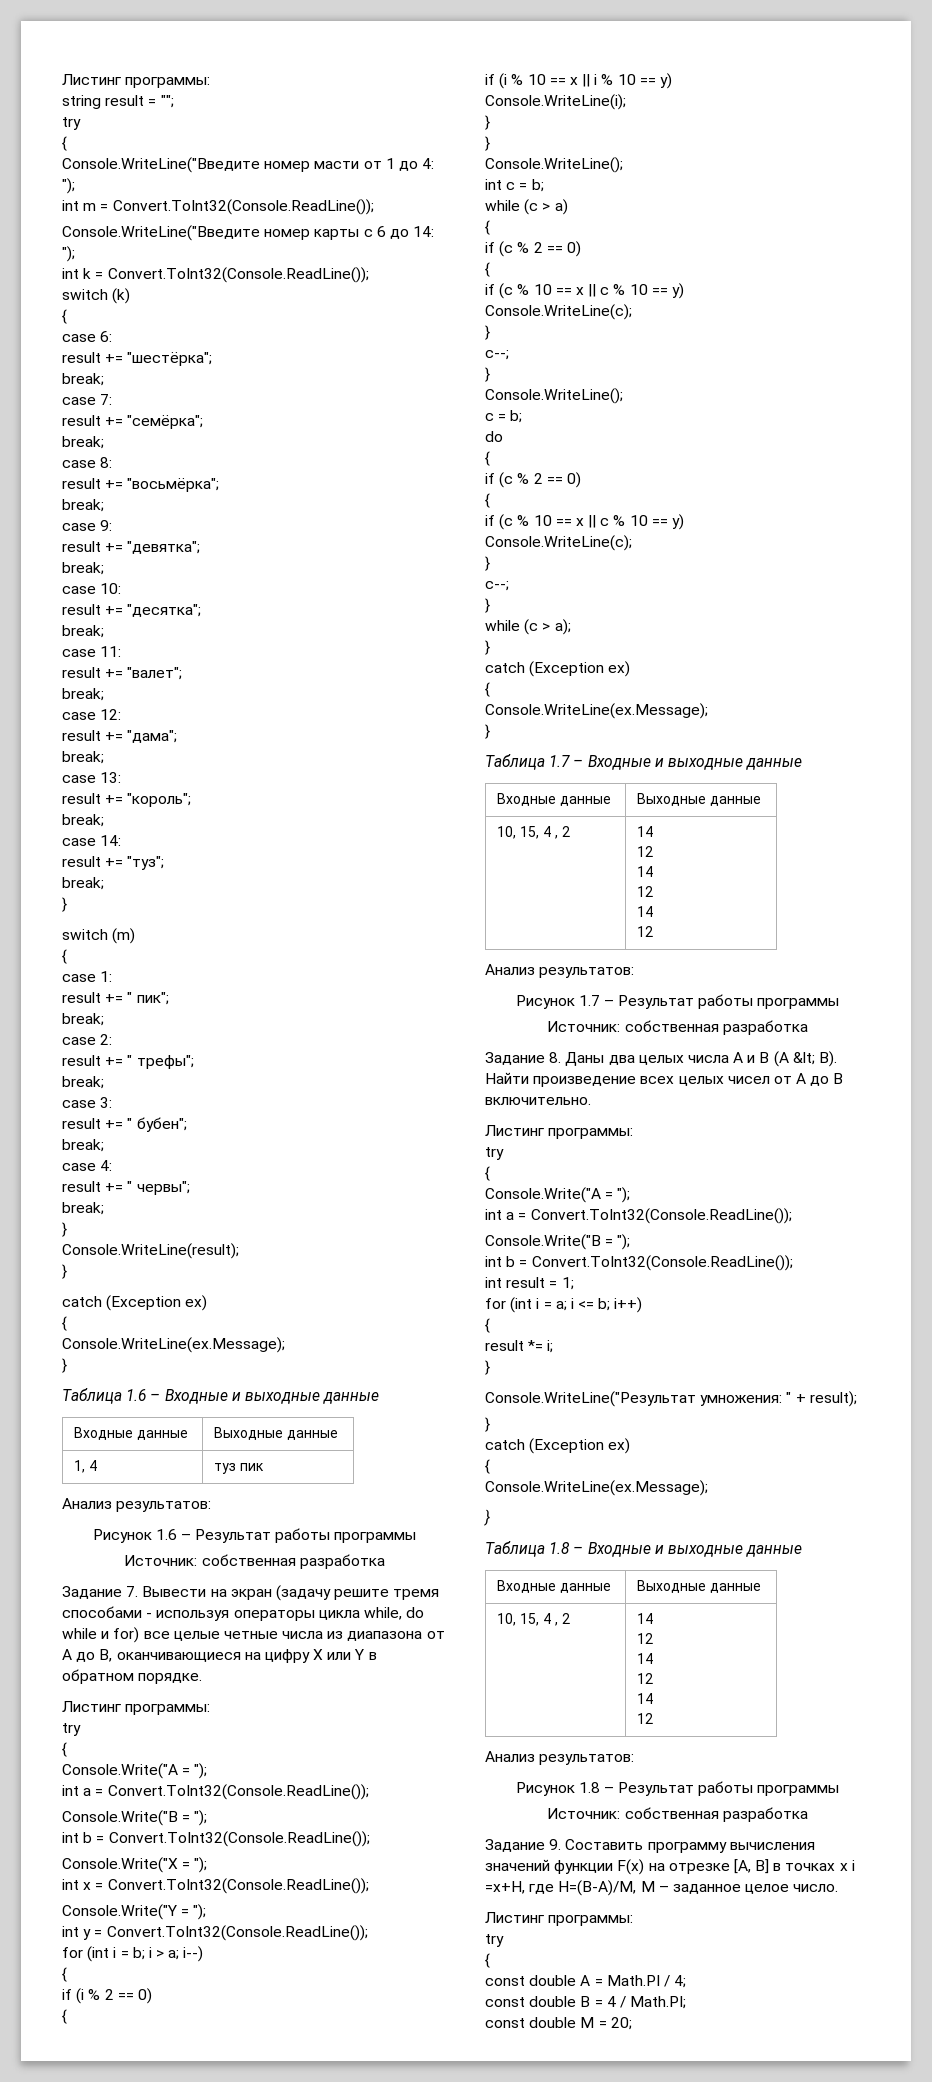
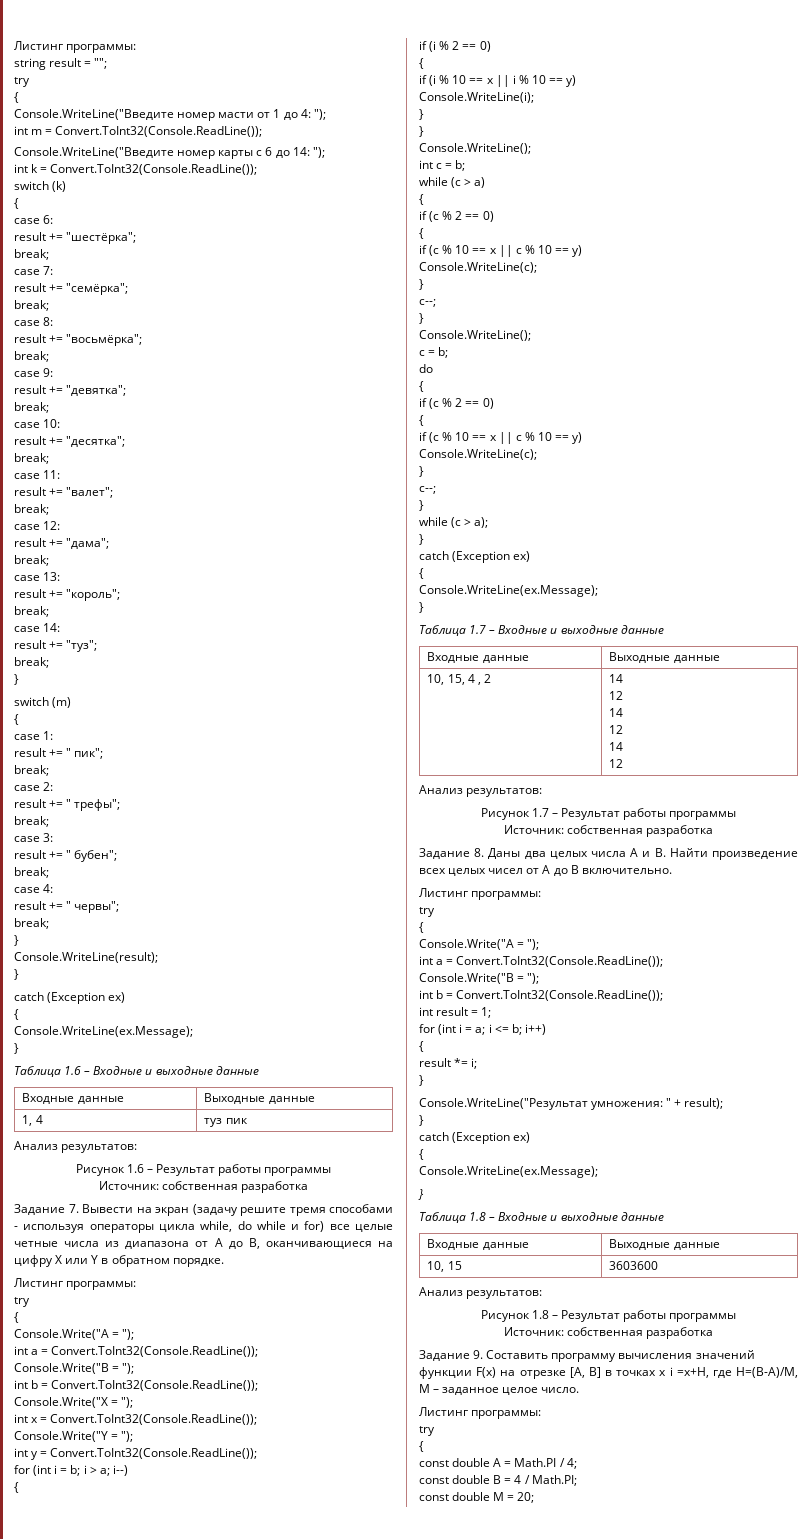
[759,1051,838,1067] B (A &lt; B). -> [654,848,666,857] B.
[520,1613,570,1626] [637,1613,654,1624] [637,1633,654,1644] [637,1653,654,1664] [637,1673,654,1684] [637,1693,654,1704] [637,1713,654,1724] 15, 4 , 2 | 14 // 12 // 14 // 12 // 14 // 12 -> [447,1261,462,1270] [609,1261,659,1270] 15 | 3603600

